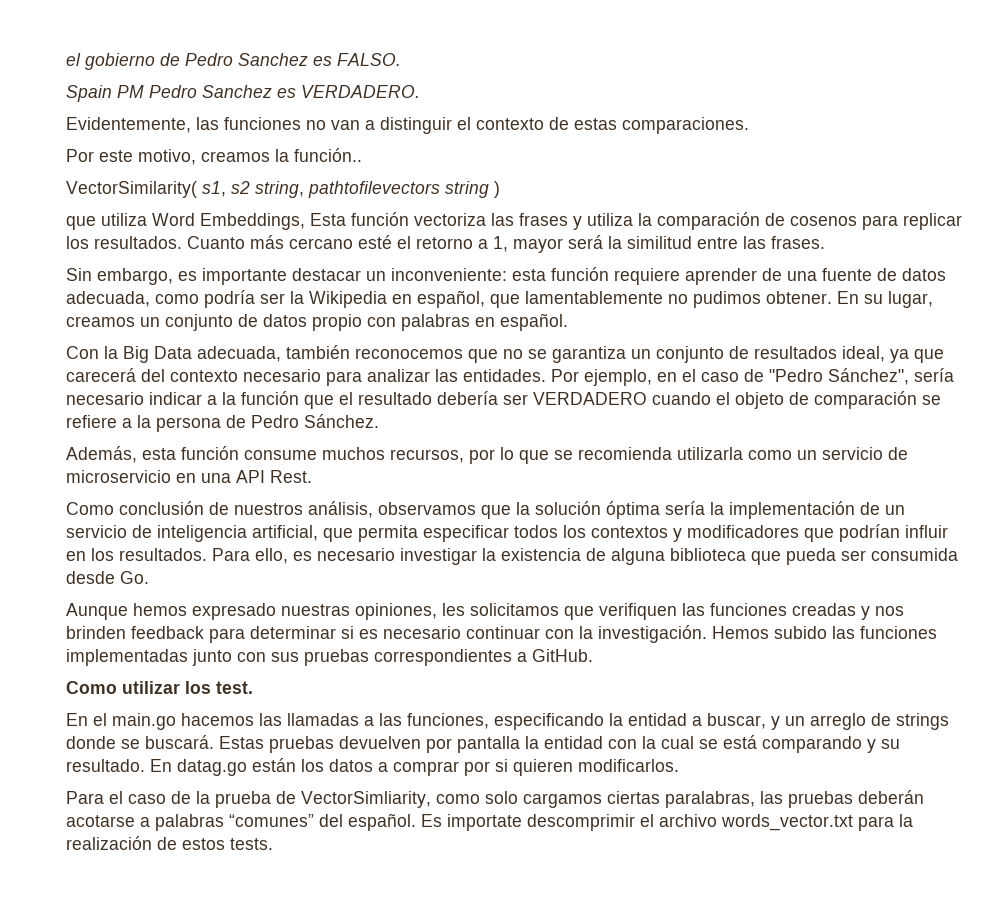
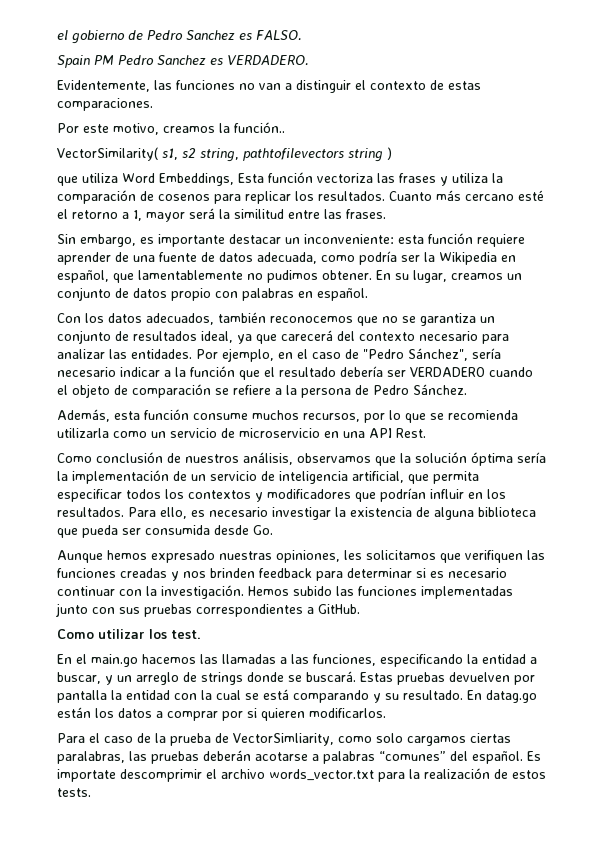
[104,346,281,363] la Big Data adecuada, -> [85,313,214,325] los datos adecuados,

